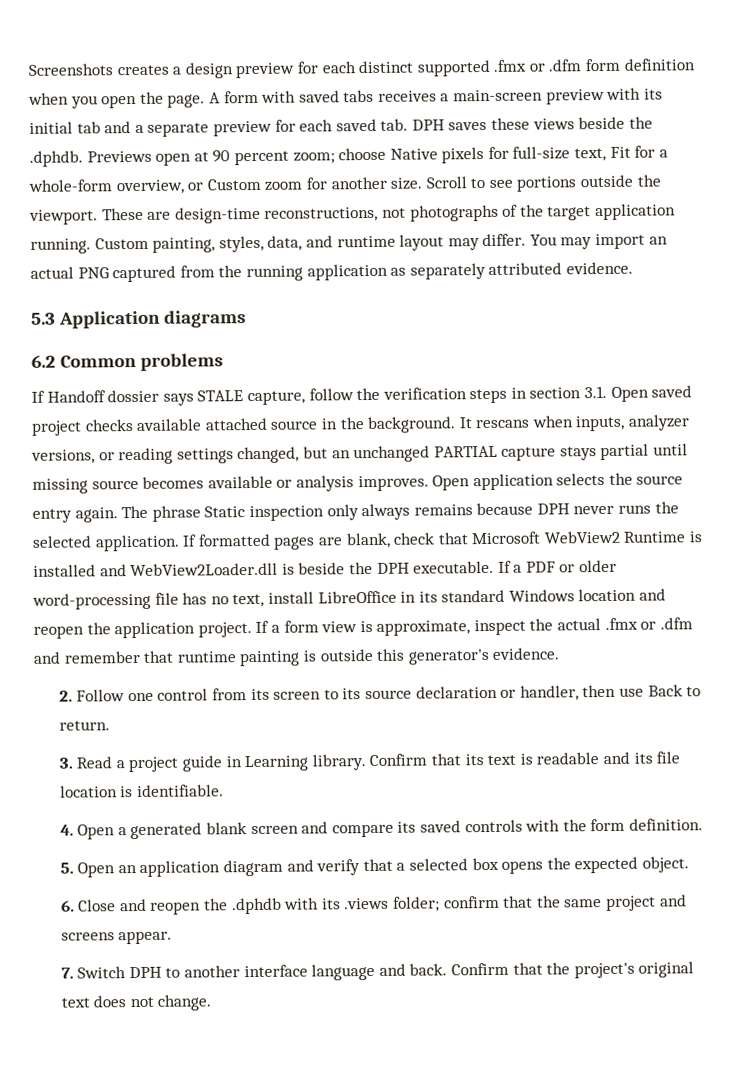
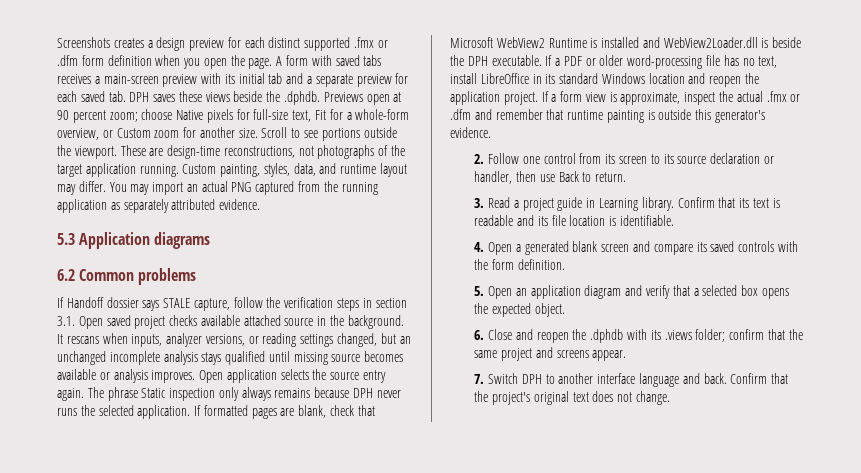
[433,443,650,461] PARTIAL capture stays partial -> [109,351,266,365] incomplete analysis stays qualified

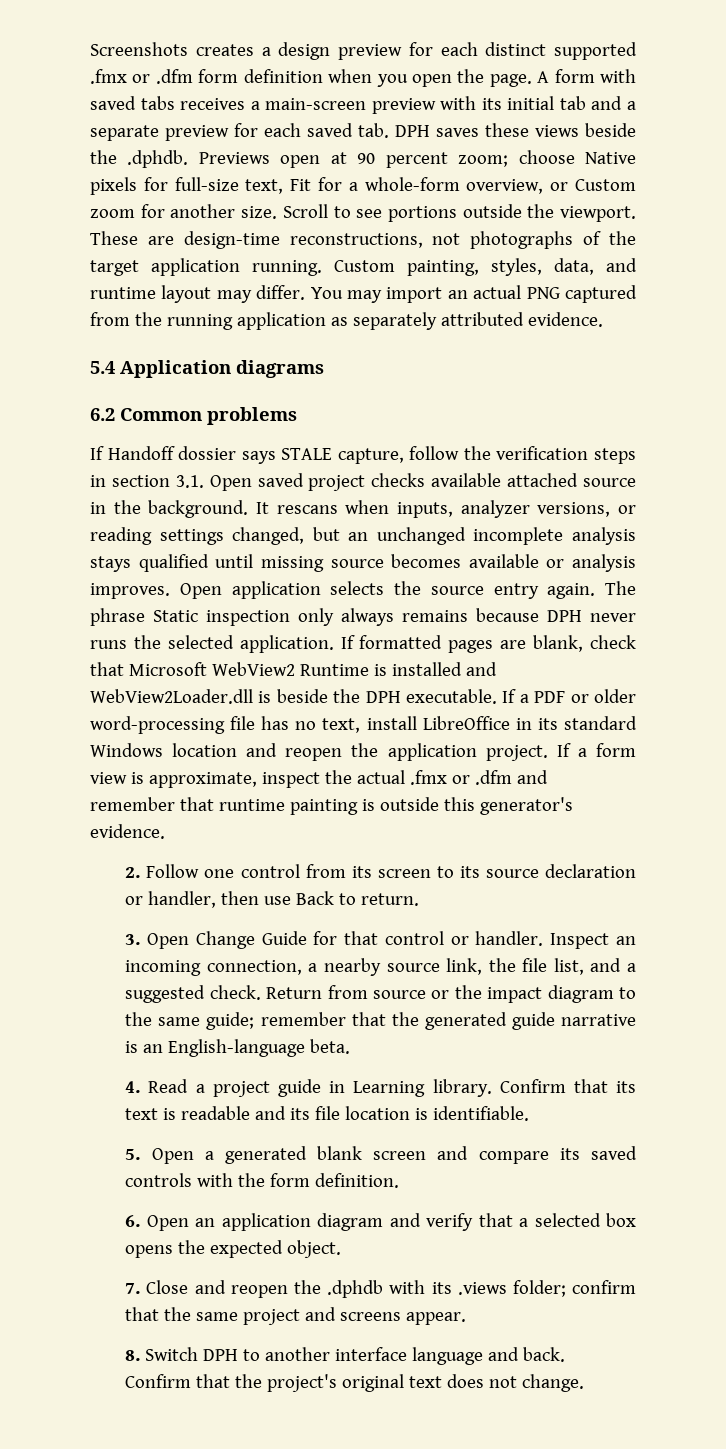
[57,233,75,245] 5.3 -> [90,361,115,374] 5.4
(485, 203) none -> [147,931,637,949] [125,958,637,976] [125,985,636,1003] [125,1012,636,1030] [125,1039,351,1057] [125,1081,141,1093] Open Change Guide for that control or handler. Inspect an incoming connection, a nearby source link, the file list, and a suggested check. Return from source or the impact diagram to the same guide; remember that the generated guide narrative is an English-language beta. // 4.
[474,242,485,252] 4. -> [125,1149,141,1160] 5.
[474,286,485,296] 5. -> [125,1215,141,1227] 6.
[474,330,485,340] 6. -> [125,1283,141,1294] 7.
[474,374,485,384] 7. -> [125,1350,141,1361] 8.

